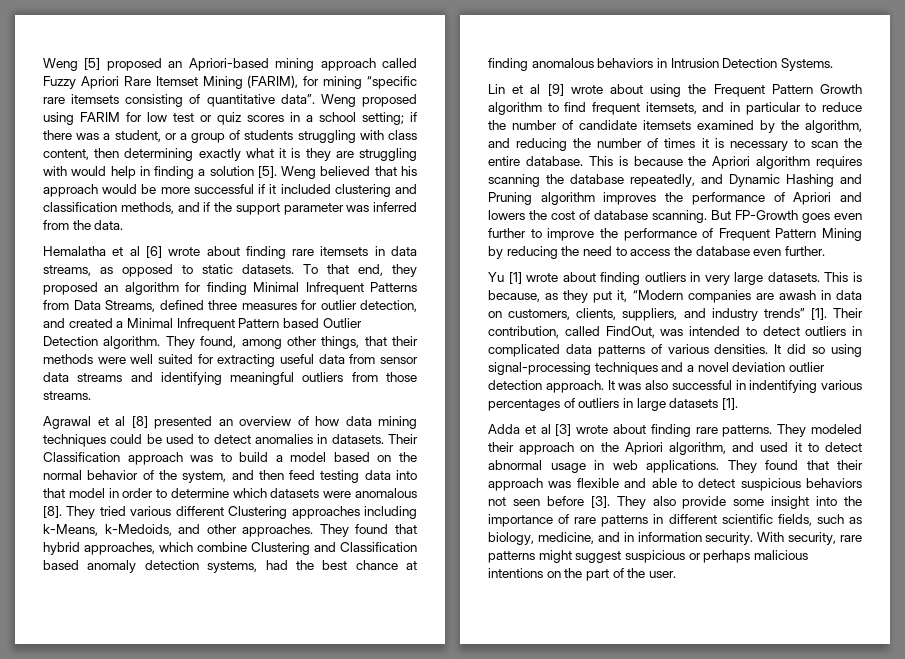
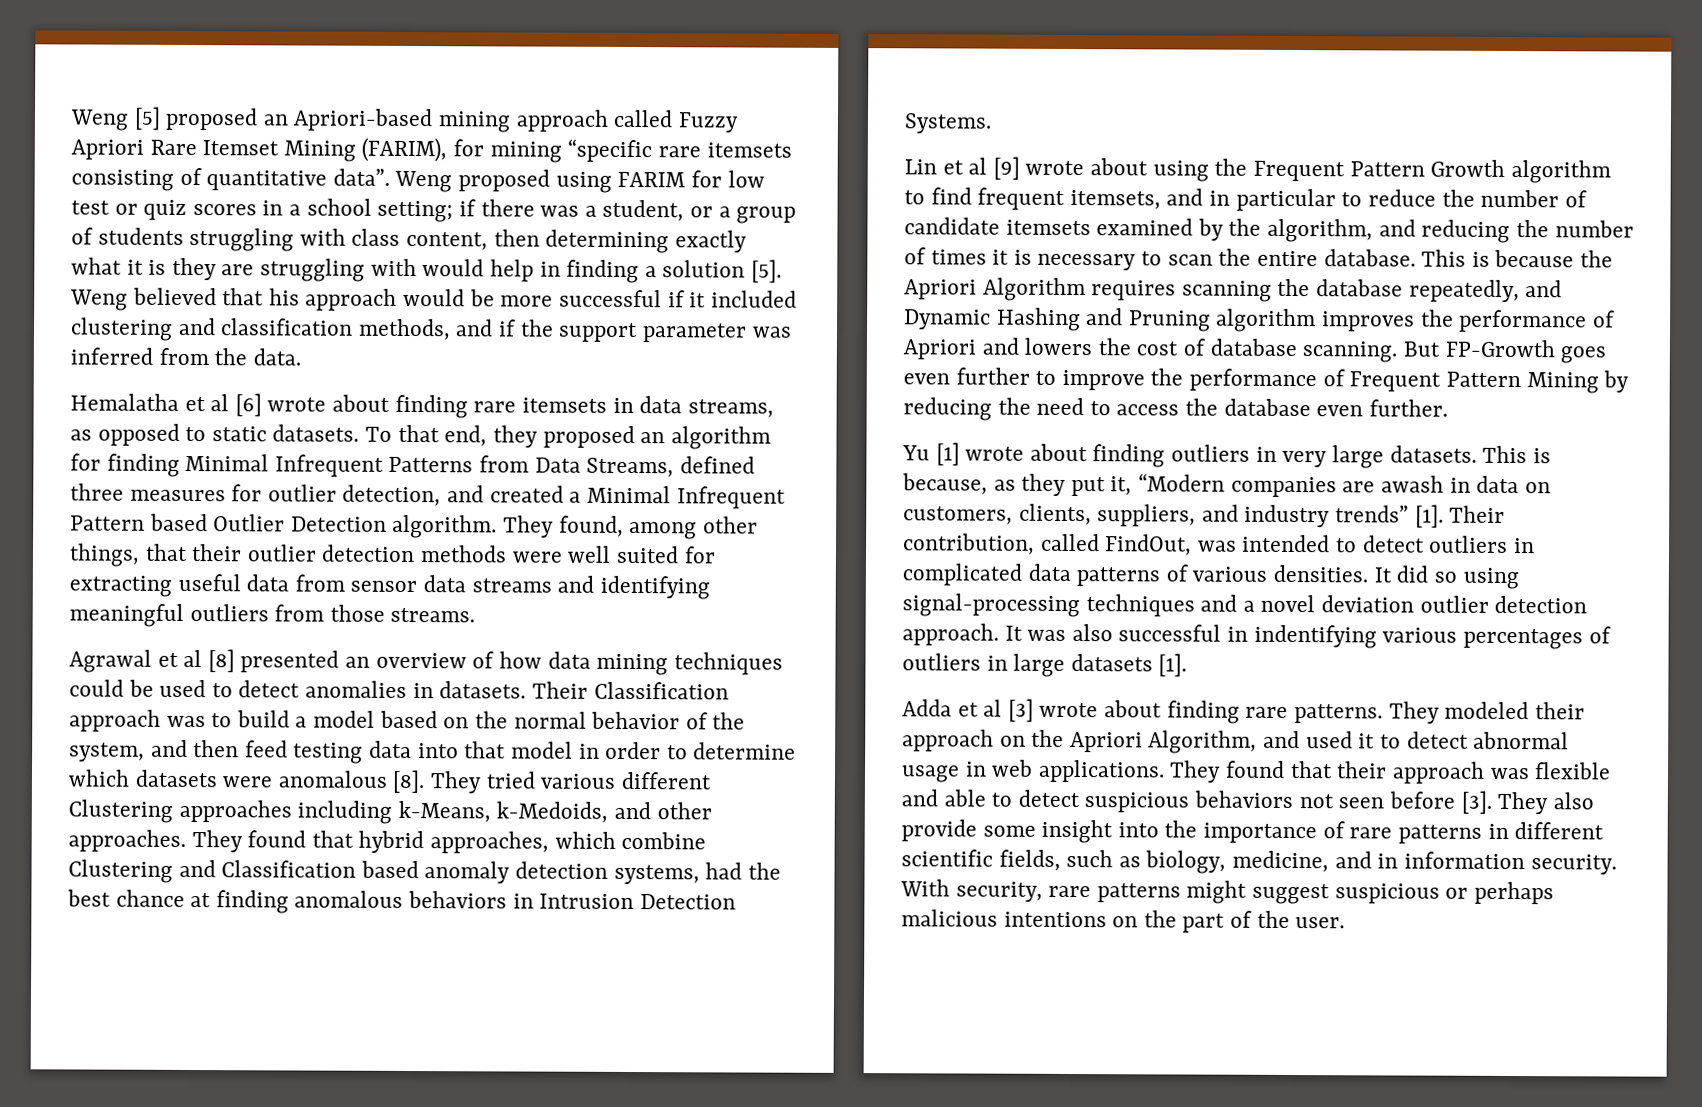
(418, 341) none -> [246,544,416,563] outlier detection
[756,156,811,169] algorithm -> [982,277,1086,302] Algorithm
[669,442,726,455] algorithm, -> [1148,730,1258,754] Algorithm,

